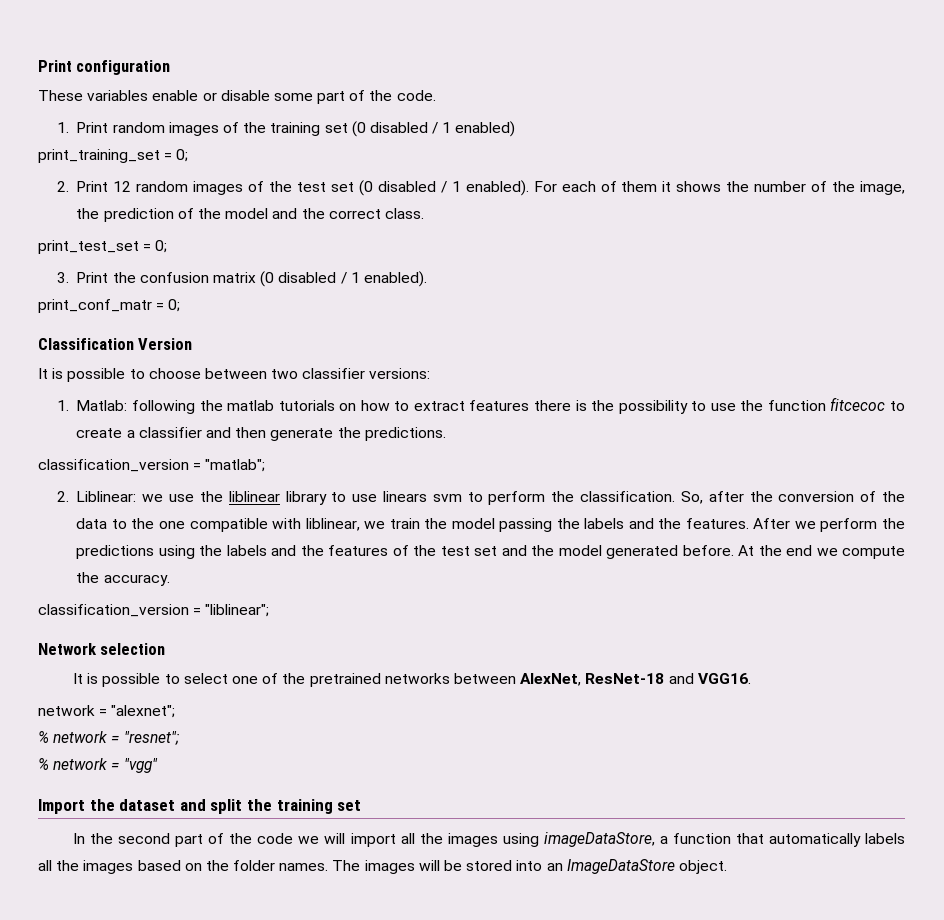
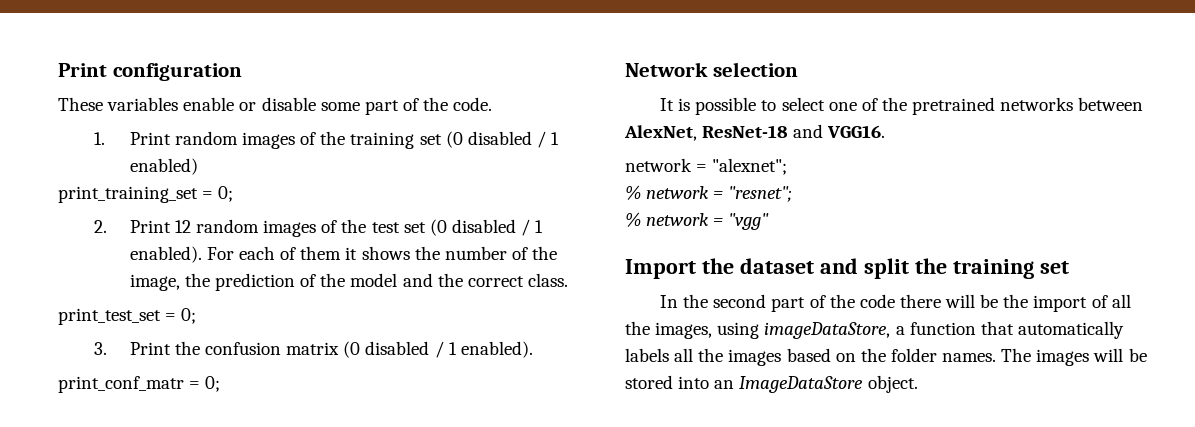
[38,338,193,350] [38,368,431,382] [56,397,905,414] [76,427,446,441] [38,459,266,472] [56,491,905,505] [76,518,905,532] [76,545,905,559] [76,572,170,586] [38,604,270,617] // Classification Version // It is possible to choose between two classifier versions: // 1. Matlab: following the matlab tutorials on how to extract features there is the possibility to use the function fitcecoc to create a classifier and then generate the predictions. // classification_version = "matlab"; // 2. Liblinear: we use the liblinear library to use linears svm to perform the classification. So, after the conversion of the data to the one compatible with liblinear, we train the model passing the labels and the features. After we perform the predictions using the labels and the features of the test set and the model generated before. At the end we compute the accuracy. // classification_version = "liblinear"; -> (221, 384) none
[298,833,498,847] we will import all the images -> [899,294,1131,312] [625,321,713,339] there will be the import of all the images,

